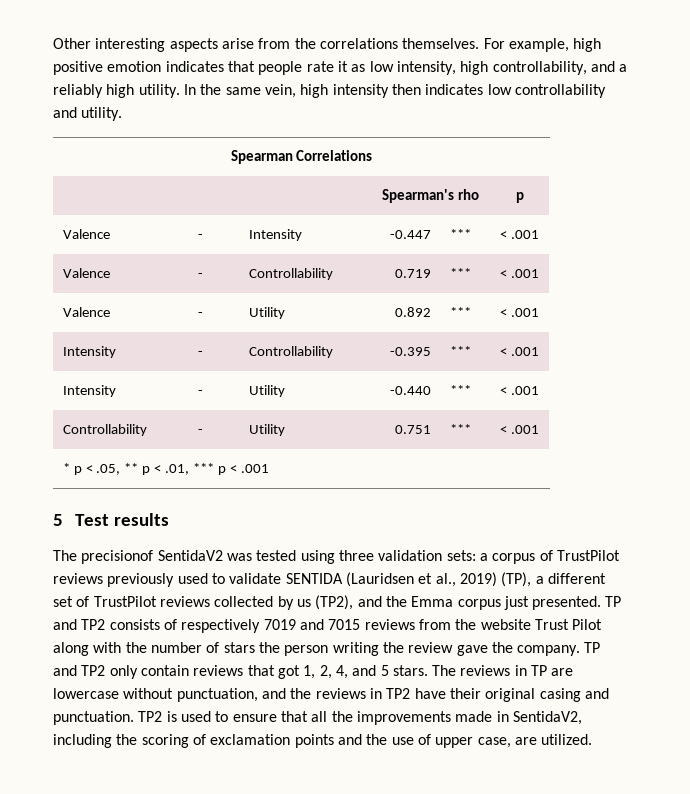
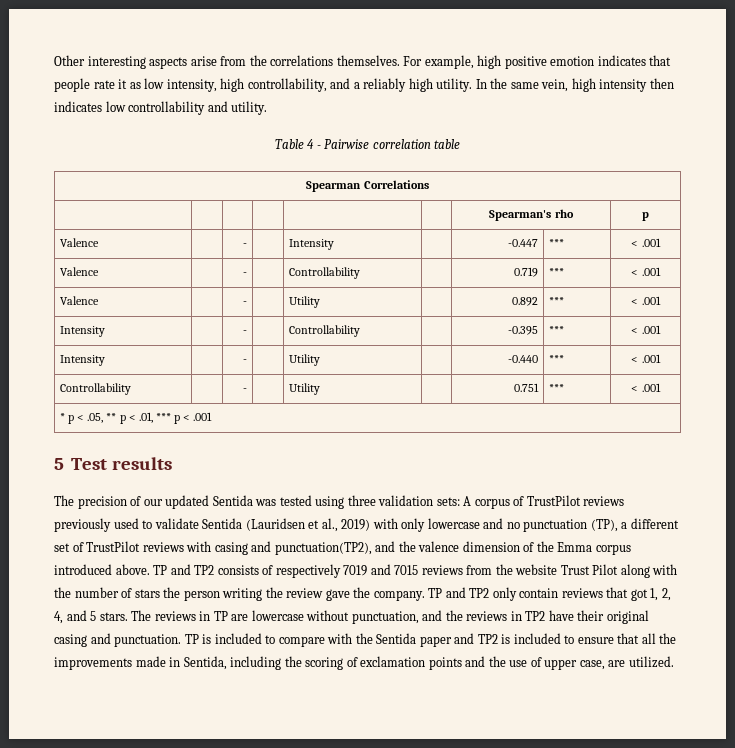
(123, 114) none -> [274,139,461,149] // Table 4 - Pairwise correlation table
[81,550,223,564] precisionof SentidaV2 -> [77,495,253,509] precision of our updated Sentida
[479,553,488,561] a -> [463,496,472,506] A
[285,573,343,584] SENTIDA -> [202,518,243,529] Sentida
(497, 579) none -> [372,518,588,532] with only lowercase and no punctuation
[214,595,382,610] collected by us (TP2), and -> [186,541,535,555] with casing and punctuation(TP2), and the valence dimension of
[503,596,602,610] just presented. -> [54,564,150,575] introduced above.
(134, 718) none -> [184,633,475,647] TP is included to compare with the Sentida paper and
[180,711,211,722] used -> [513,633,561,644] included
[512,711,582,725] SentidaV2, -> [183,656,227,670] Sentida,

